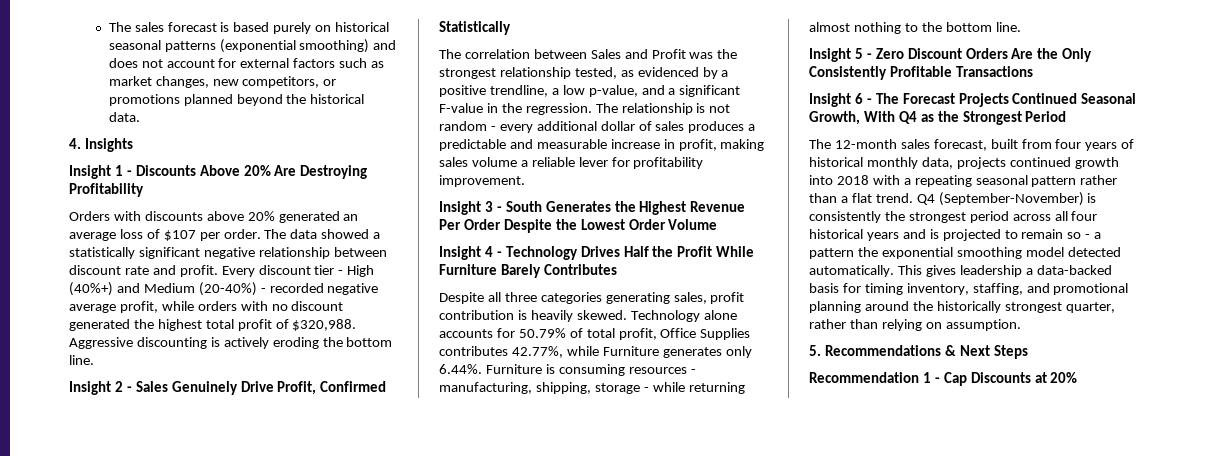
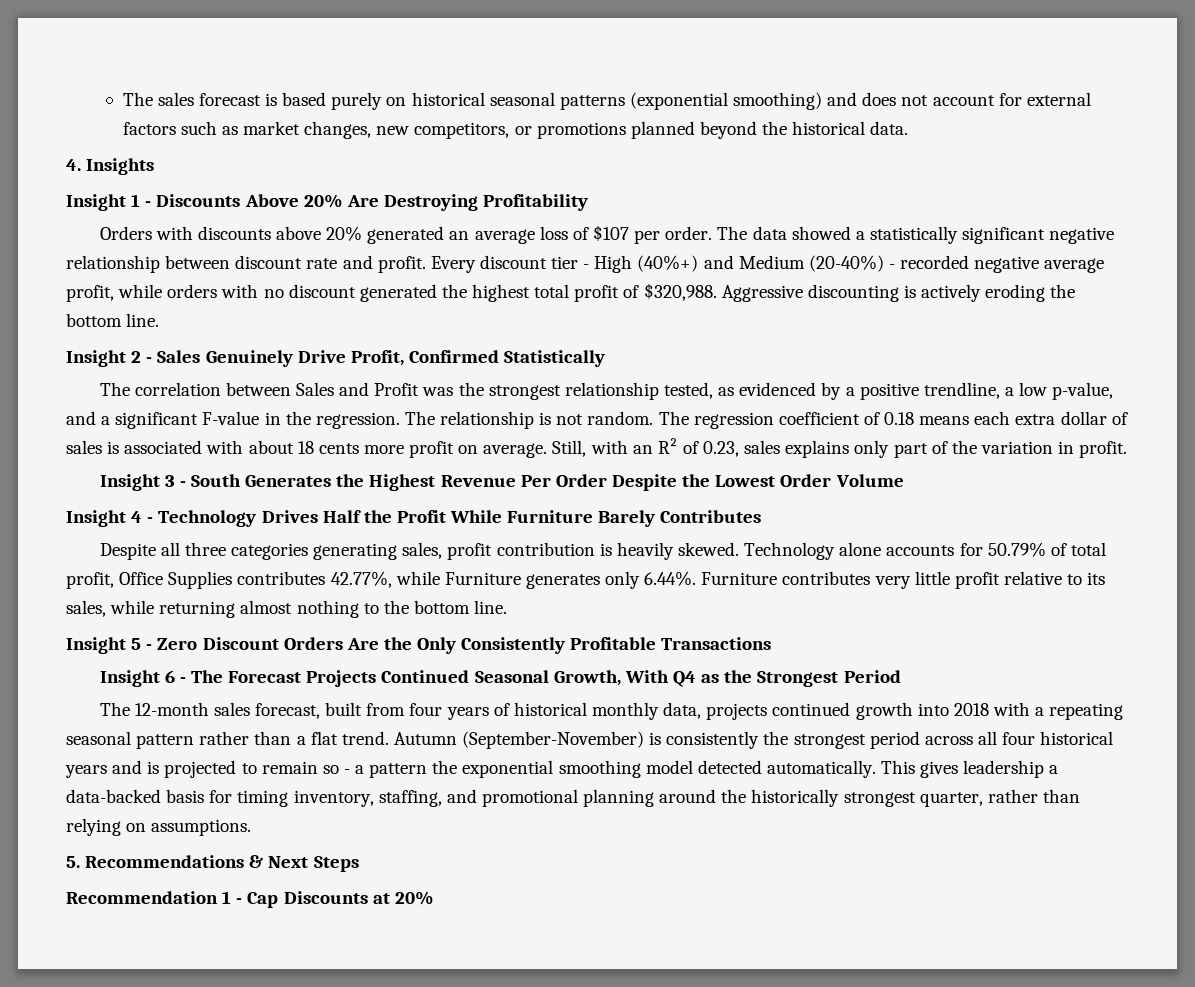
[439,121,756,133] [439,139,765,151] [439,157,704,169] [439,175,525,187] random - every additional dollar of sales produces a predictable and measurable increase in profit, making sales volume a reliable lever for profitability improvement. -> [587,411,1128,429] [66,438,1128,458] random. The regression coefficient of 0.18 means each extra dollar of sales is associated with about 18 cents more profit on average. Still, with an R² of 0.23, sales explains only part of the variation in profit.
[545,364,696,376] [439,382,649,394] is consuming resources - manufacturing, shipping, storage - -> [782,571,1106,589] [66,600,106,617] contributes very little profit relative to its sales,
[916,194,935,205] Q4 -> [393,732,457,745] Autumn
[945,319,1021,331] assumption. -> [151,819,252,836] assumptions.

